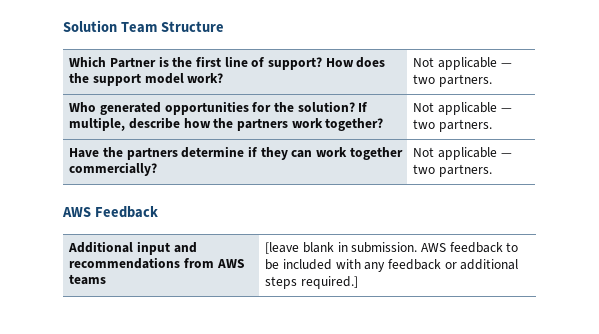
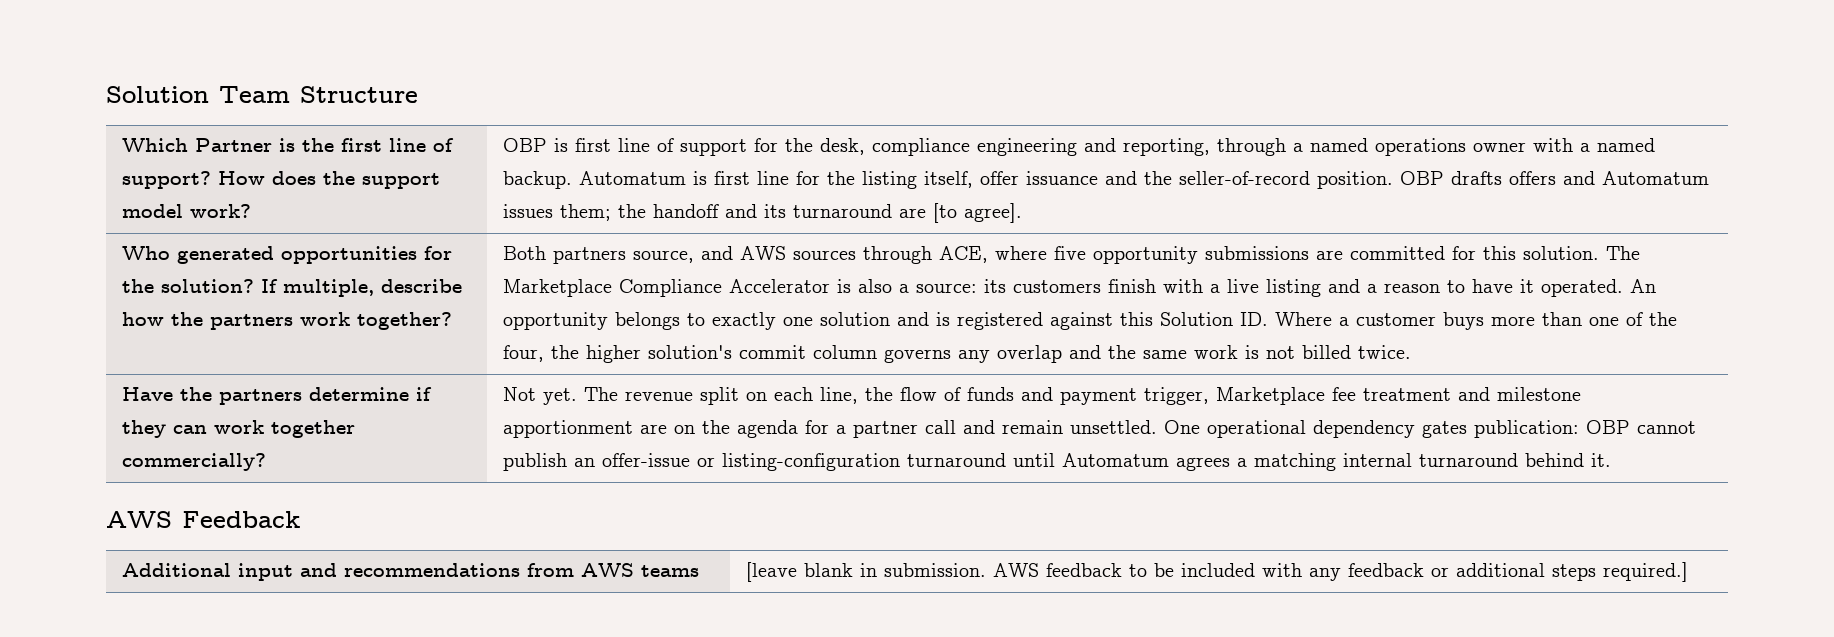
[413,57,512,70] [413,74,493,87] Not applicable — two partners. -> [502,138,1655,156] [502,171,1709,189] [502,203,1022,223] OBP is first line of support for the desk, compliance engineering and reporting, through a named operations owner with a named backup. Automatum is first line for the listing itself, offer issuance and the seller-of-record position. OBP drafts offers and Automatum issues them; the handoff and its turnaround are [to agree].
[413,102,512,115] [413,119,493,132] Not applicable — two partners. -> [502,246,1640,264] [502,279,1656,297] [502,312,1677,330] [502,345,1411,363] Both partners source, and AWS sources through ACE, where five opportunity submissions are committed for this solution. The Marketplace Compliance Accelerator is also a source: its customers finish with a live listing and a reason to have it operated. An opportunity belongs to exactly one solution and is registered against this Solution ID. Where a customer buys more than one of the four, the higher solution's commit column governs any overlap and the same work is not billed twice.
[438,147,512,160] [413,164,493,177] applicable — two partners. -> [542,387,1581,405] [502,420,1696,438] [502,453,1611,471] yet. The revenue split on each line, the flow of funds and payment trigger, Marketplace fee treatment and milestone apportionment are on the agenda for a partner call and remain unsettled. One operational dependency gates publication: OBP cannot publish an offer-issue or listing-configuration turnaround until Automatum agrees a matching internal turnaround behind it.

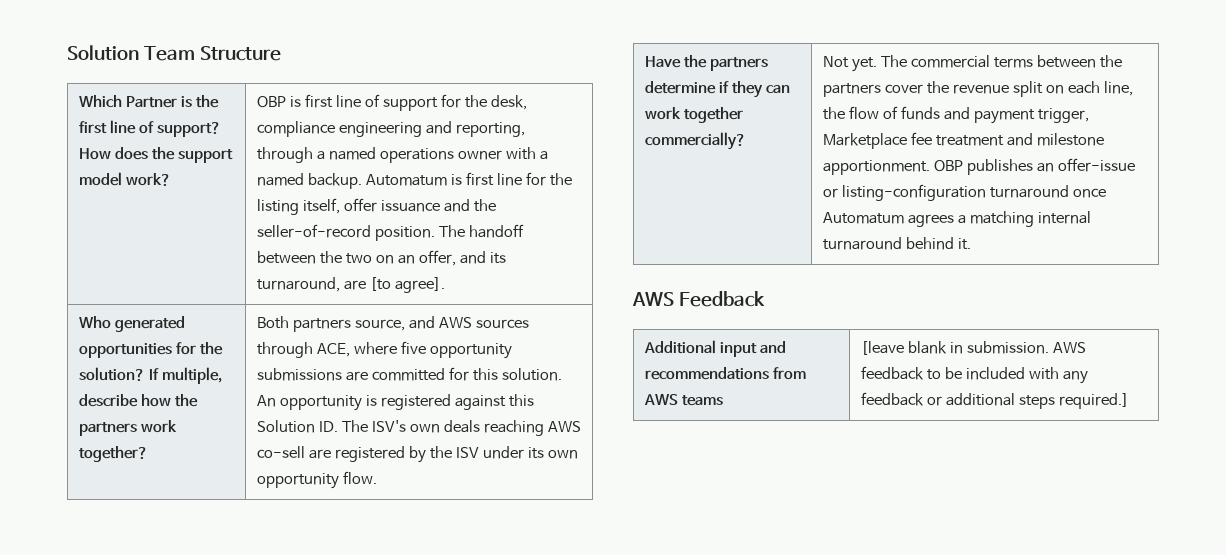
[1399,171,1709,185] [502,204,719,221] OBP drafts offers and Automatum issues them; the handoff -> [438,224,524,238] [256,250,456,266] The handoff between the two on an offer,
[792,204,892,218] turnaround -> [256,277,340,292] turnaround,
[1605,246,1640,260] [502,279,1656,297] [502,312,929,330] The Marketplace Compliance Accelerator is also a source: its customers finish with a live listing and a reason to have it operated. An opportunity belongs to exactly one solution and -> [256,395,362,411] An opportunity
[1274,312,1677,330] [502,345,1411,363] Where a customer buys more than one of the four, the higher solution's commit column governs any overlap and the same work is not billed twice. -> [341,420,581,436] [256,446,578,463] [256,471,377,489] The ISV's own deals reaching AWS co-sell are registered by the ISV under its own opportunity flow.
(618, 394) none -> [910,55,1122,68] [822,81,949,97] commercial terms between the partners cover the
[502,420,1696,438] [502,453,567,471] apportionment are on the agenda for a partner call and remain unsettled. One operational dependency gates publication: OBP cannot publish -> [822,159,1033,175] apportionment. OBP publishes
[1012,453,1055,467] until -> [1072,188,1106,198] once

